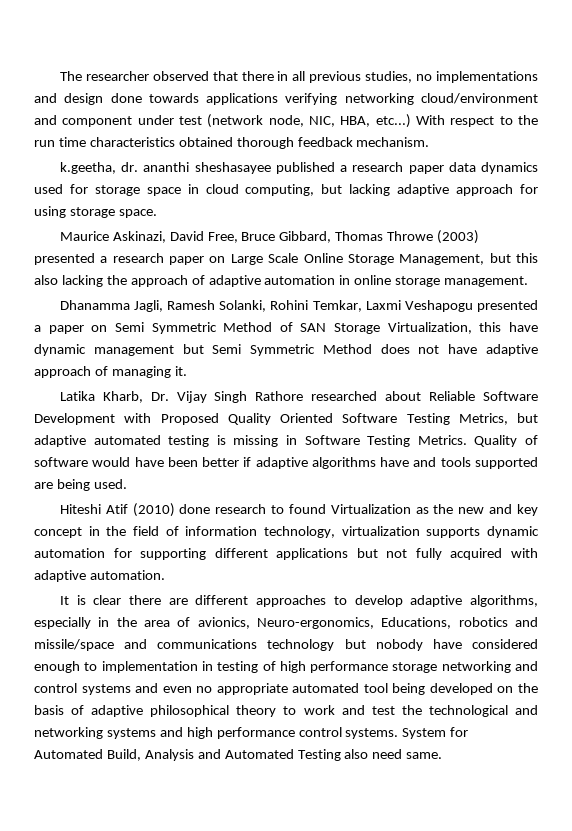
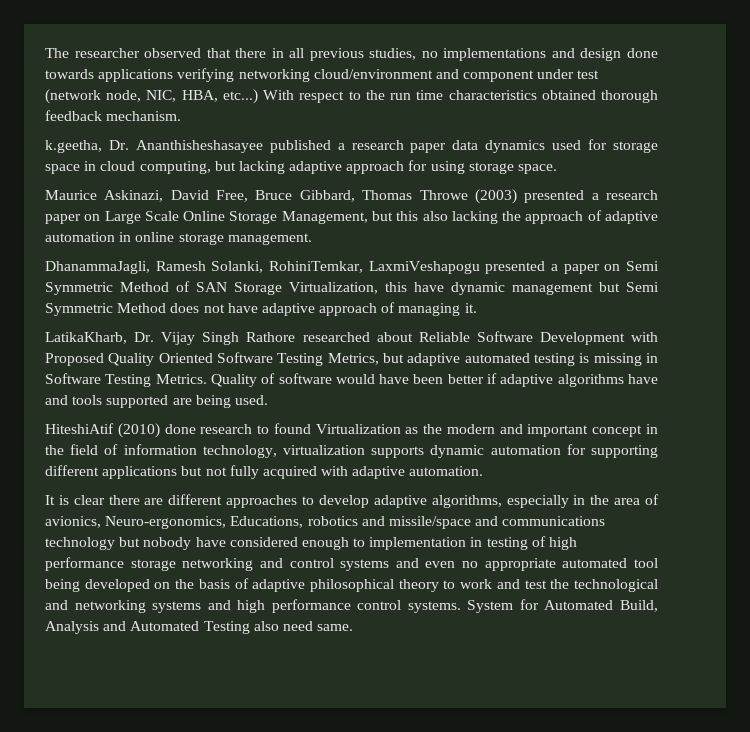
[121,162,271,174] dr. ananthi sheshasayee -> [108,140,263,153] Dr. Ananthisheshasayee
[59,300,473,312] Dhanamma Jagli, Ramesh Solanki, Rohini Temkar, Laxmi Veshapogu -> [45,261,480,274] DhanammaJagli, Ramesh Solanki, RohiniTemkar, LaxmiVeshapogu
[59,391,143,403] Latika Kharb, -> [45,332,127,344] LatikaKharb,
[59,504,128,514] Hiteshi Atif -> [45,423,114,434] HiteshiAtif
[458,504,539,516] new and key -> [446,424,589,437] modern and important

